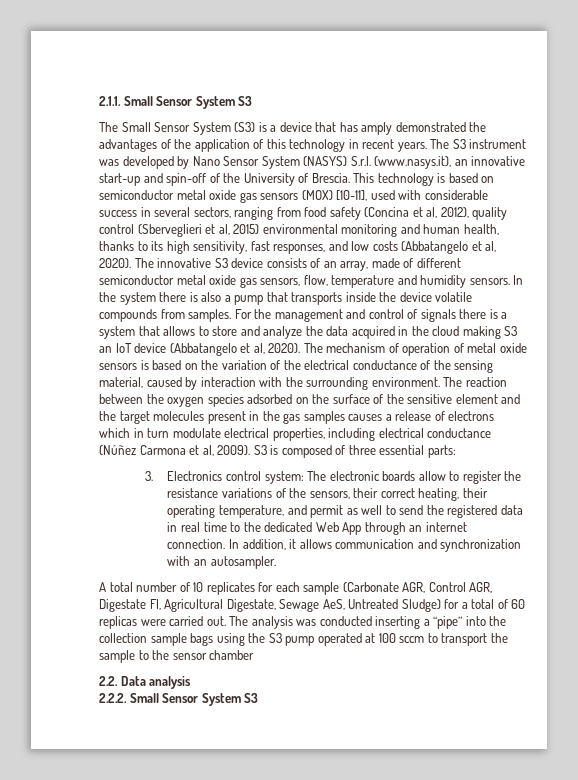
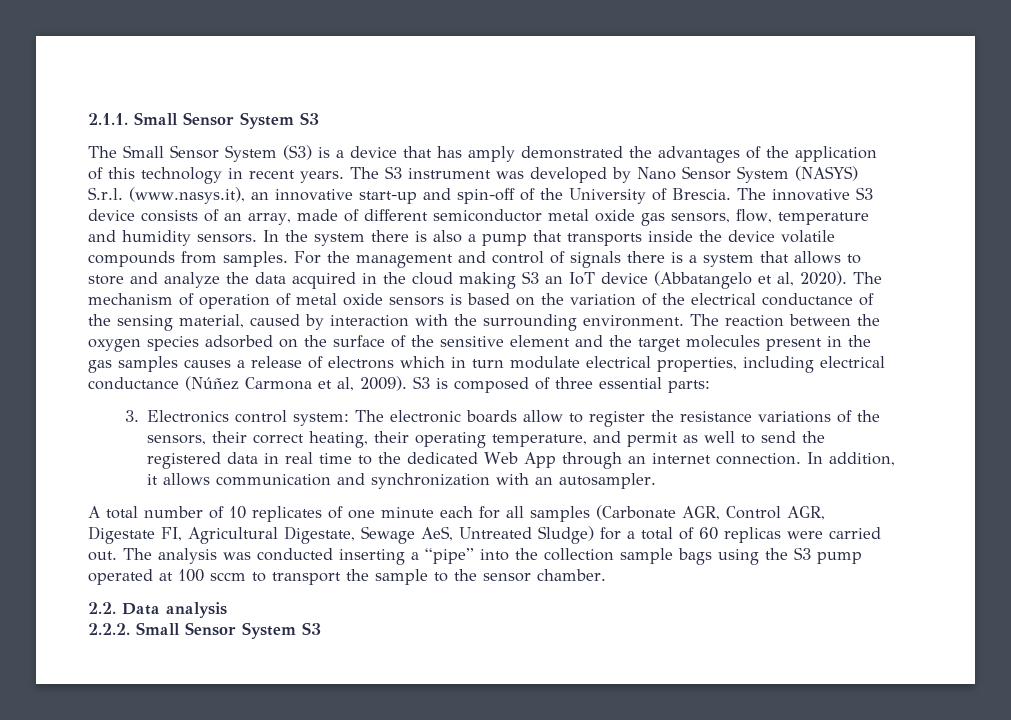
[353,173,495,186] [99,190,488,203] [99,207,508,220] [99,224,499,237] [99,241,497,254] [99,258,131,268] This technology is based on semiconductor metal oxide gas sensors (MOX) [10-11], used with considerable success in several sectors, ranging from food safety (Concina et al, 2012), quality control (Sberveglieri et al, 2015) environmental monitoring and human health, thanks to its high sensitivity, fast responses, and low costs (Abbatangelo et al, 2020). -> (731, 194) none
[258,582,340,595] for each sample -> [328,506,590,522] of one minute each for all samples
[209,650,255,660] chamber -> [537,569,606,581] chamber.

